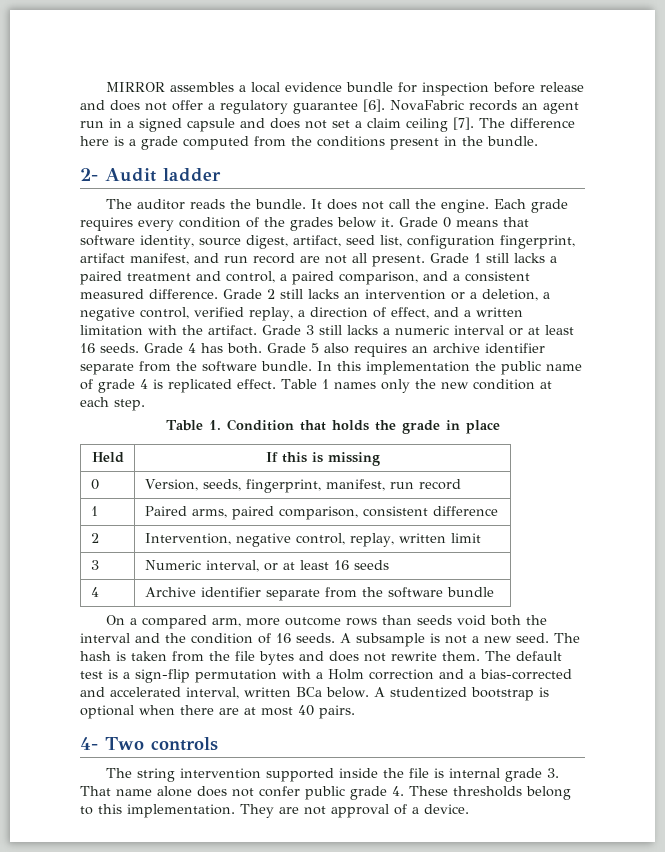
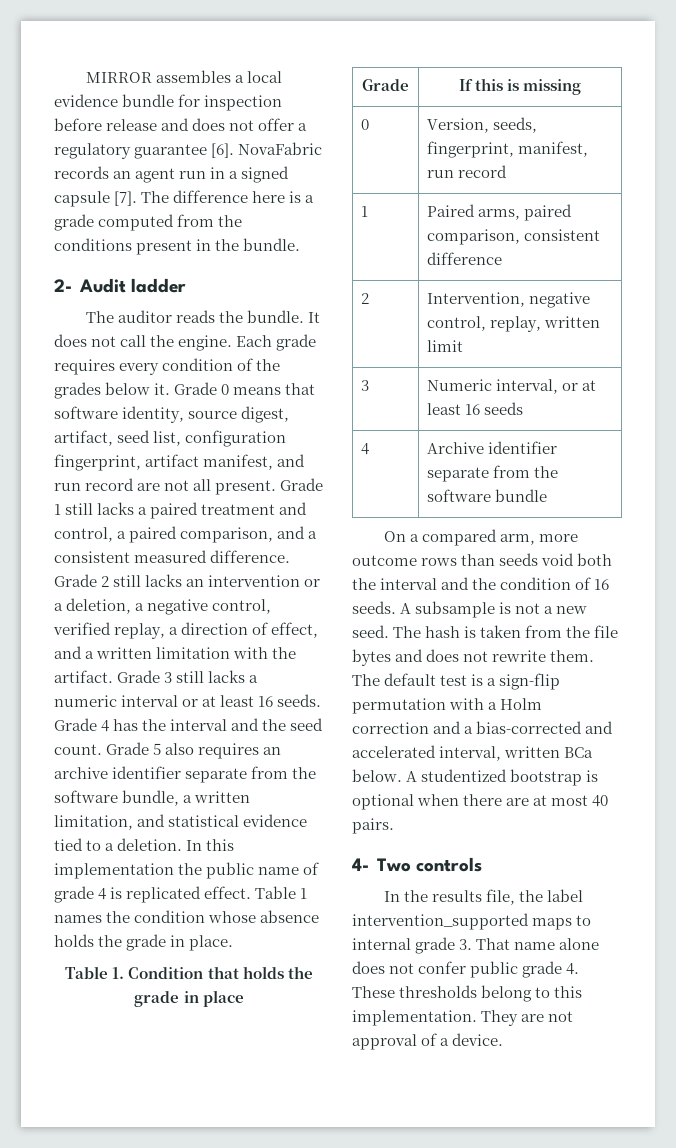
[240,118,448,132] and does not set a claim ceiling -> (110, 199) none
[227,343,262,354] both. -> [142,718,324,731] [54,744,102,755] the interval and the seed count.
[261,361,312,371] bundle. -> [122,790,251,806] [54,814,308,830] [54,838,183,851] bundle, a written limitation, and statistical evidence tied to a deletion.
[380,379,552,393] [80,397,145,411] only the new condition at each step. -> [106,910,320,923] [54,934,234,951] the condition whose absence holds the grade in place.
[91,452,124,463] Held -> [362,79,409,91] Grade
[106,768,445,782] The string intervention supported inside the file is -> [383,889,584,905] [352,913,592,930] In the results file, the label intervention_supported maps to

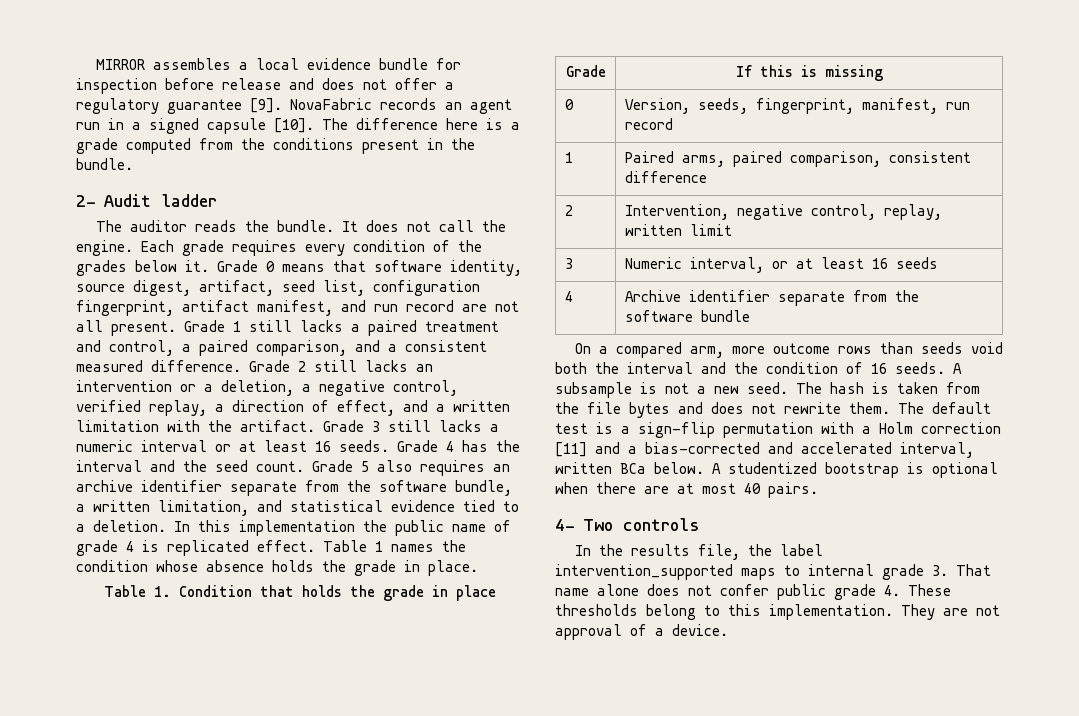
[211,143,235,158] [6]. -> [250,98,282,113] [9].
[114,191,138,206] [7]. -> [274,118,314,133] [10].
(429, 728) none -> [555,442,587,457] [11]

